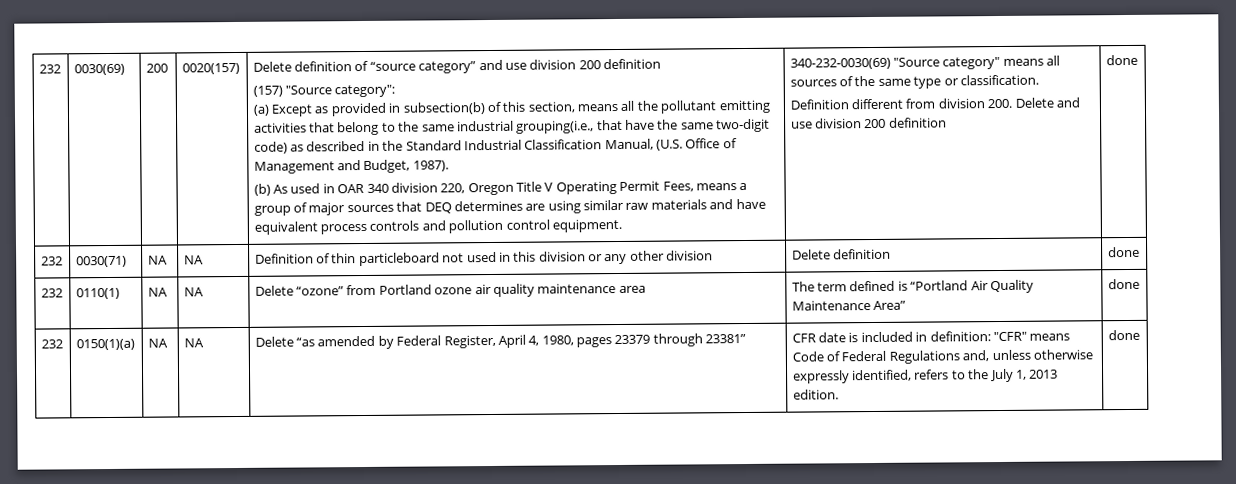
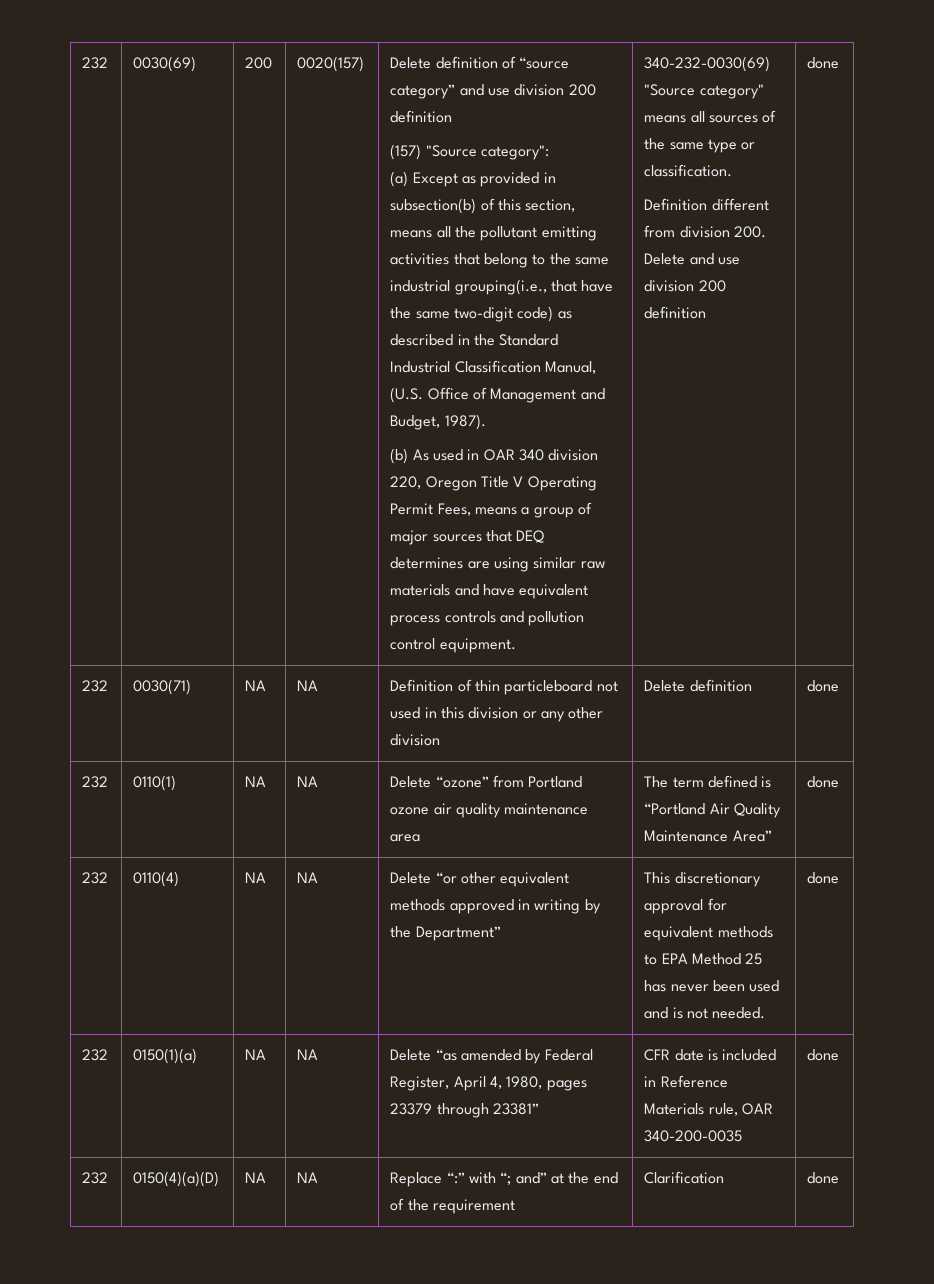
(1140, 284) none -> [82,872,109,884] [133,871,180,887] [245,872,267,883] [297,872,319,883] [390,872,570,887] [390,899,601,914] [390,926,501,941] [644,872,761,887] [644,898,727,914] [644,926,773,941] [644,953,763,965] [644,980,780,992] [644,1007,766,1019] [807,872,840,884] // 232 | 0110(4) | NA | NA | Delete “or other equivalent methods approved in writing by the Department” | This discretionary approval for equivalent methods to EPA Method 25 has never been used and is not needed. | done
[929,331,1071,342] [791,349,1093,364] [792,368,1059,384] [792,389,839,400] definition: "CFR" means Code of Federal Regulations and, unless otherwise expressly identified, refers to the July 1, 2013 edition. -> [660,1075,728,1088] [644,1103,773,1116] [644,1130,743,1142] [807,1049,840,1061] [82,1172,109,1184] [133,1171,220,1187] [245,1172,267,1183] [297,1172,319,1183] [390,1172,618,1187] [390,1198,515,1214] [644,1171,725,1184] Reference Materials rule, OAR 340-200-0035 | done // 232 | 0150(4)(a)(D) | NA | NA | Replace “:” with “; and” at the end of the requirement | Clarification

